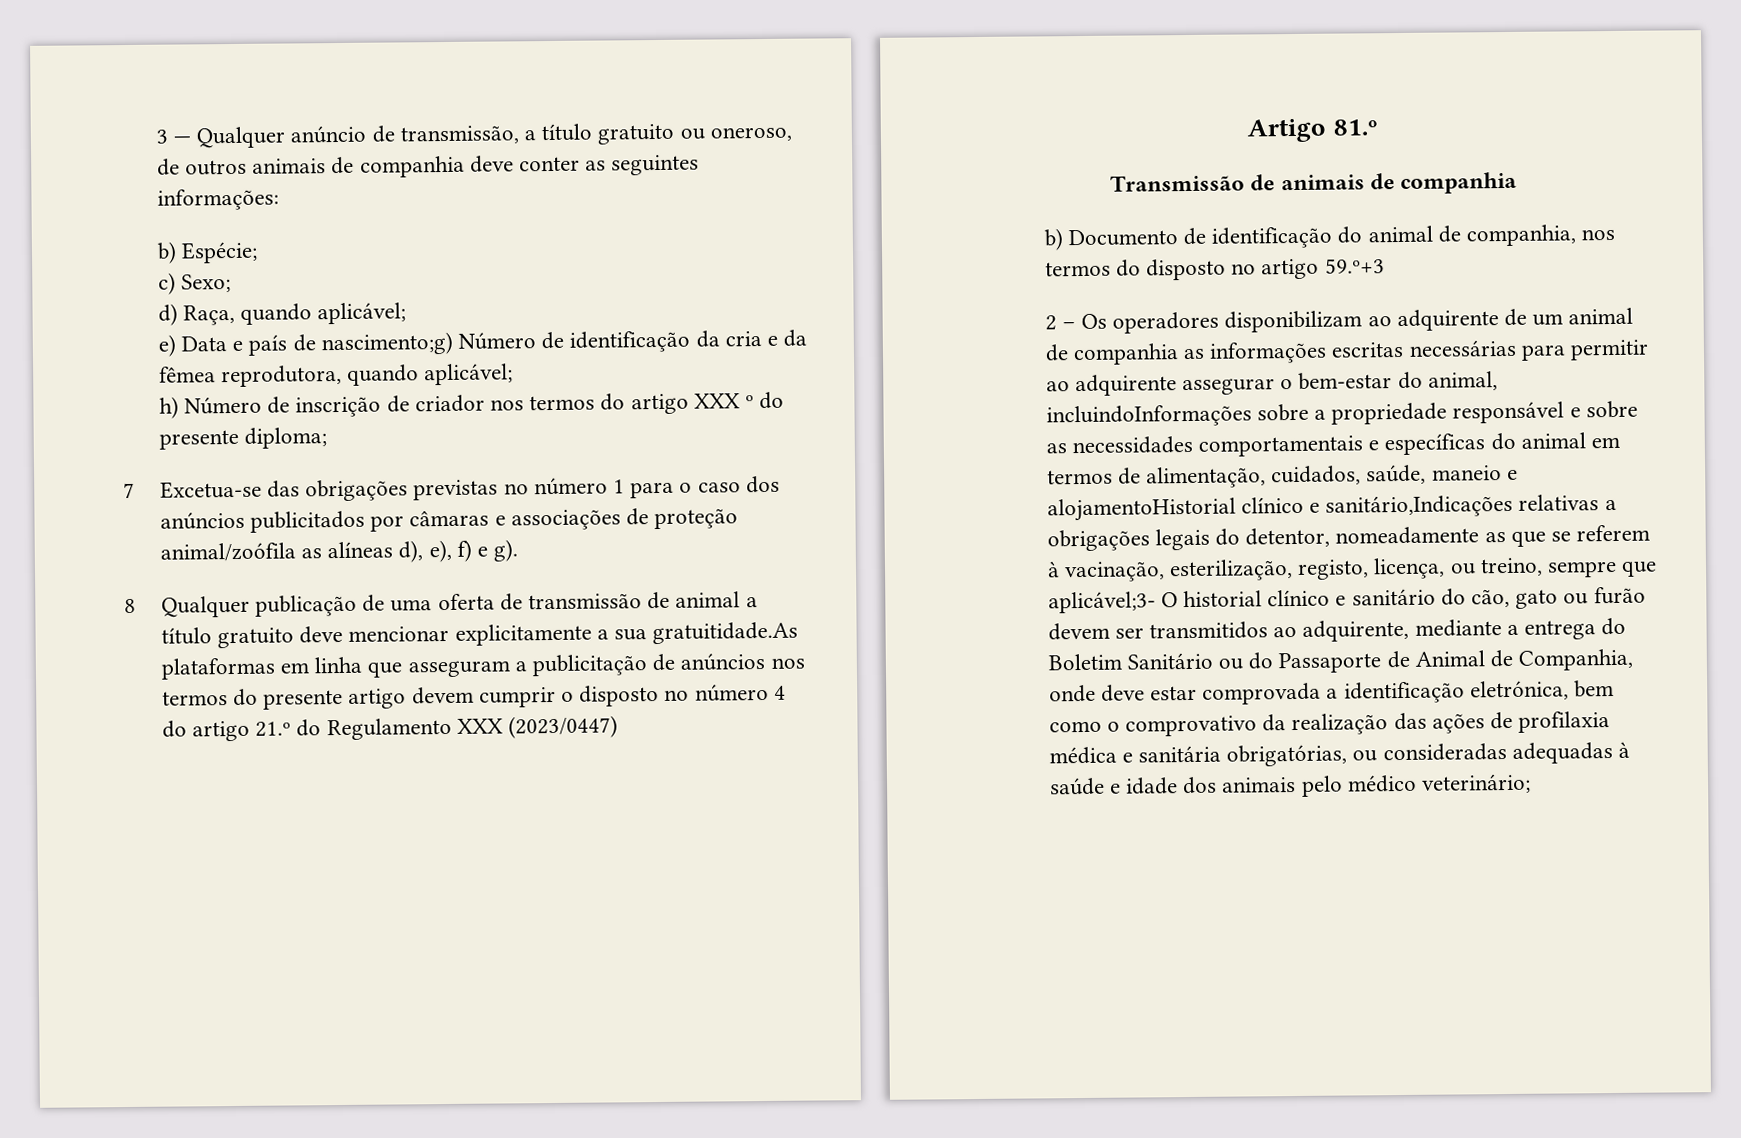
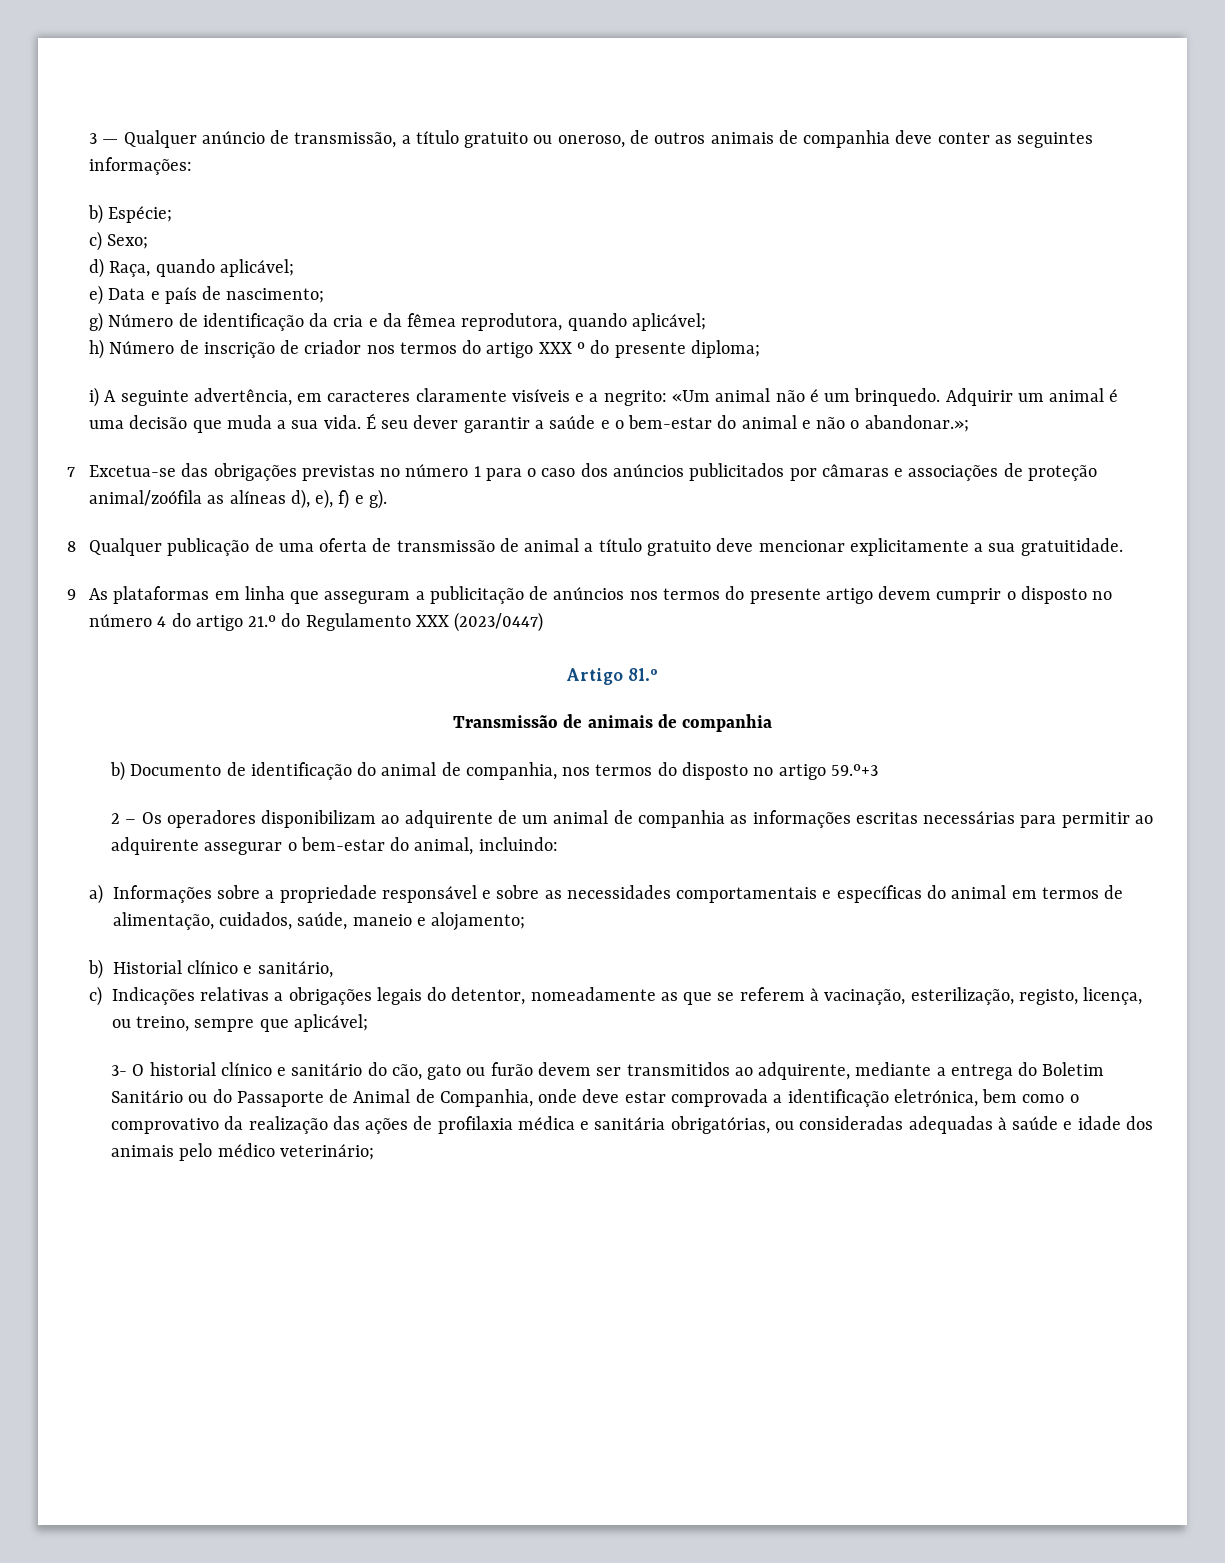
[320,331,453,356] nascimento;g) -> [226,288,325,303] [89,312,104,332] nascimento; // g)
(328, 438) none -> [89,387,1119,407] [89,413,969,433] // i) A seguinte advertência, em caracteres claramente visíveis e a negrito: «Um animal não é um brinquedo. Adquirir um animal é uma decisão que muda a sua vida. É seu dever garantir a saúde e o bem-estar do animal e não o abandonar.»;
[652,621,799,645] gratuitidade.As -> [1020,538,1123,556] [67,588,109,600] gratuitidade. // 9 As
[1045,404,1252,428] incluindoInformações -> [478,837,558,851] [89,884,212,904] incluindo: // a) Informações
[1046,494,1514,522] alojamentoHistorial clínico e sanitário,Indicações -> [431,912,526,931] [88,959,333,979] [89,986,195,1006] alojamento; // b) Historial clínico e sanitário, // c) Indicações
[1047,591,1156,614] aplicável;3- -> [293,1014,368,1032] [111,1065,128,1076] aplicável; // 3-

